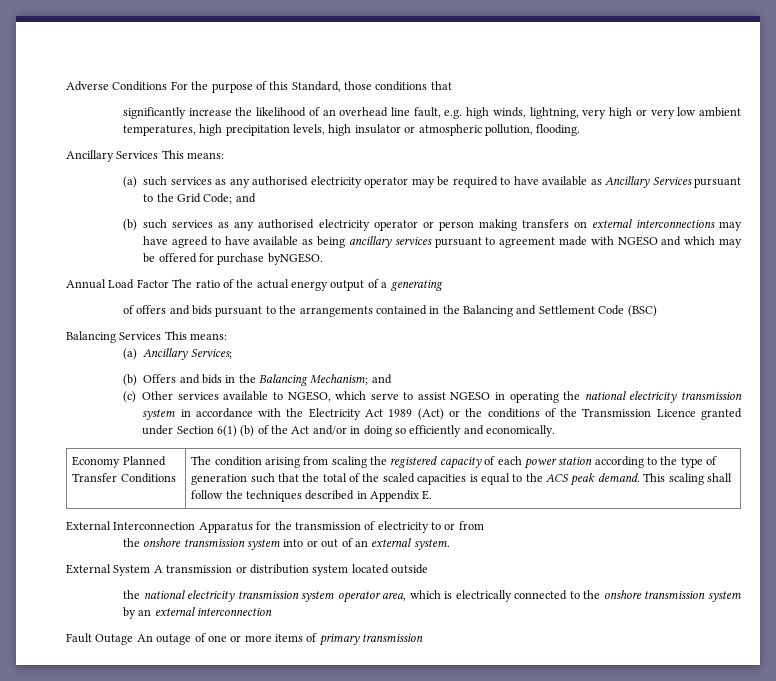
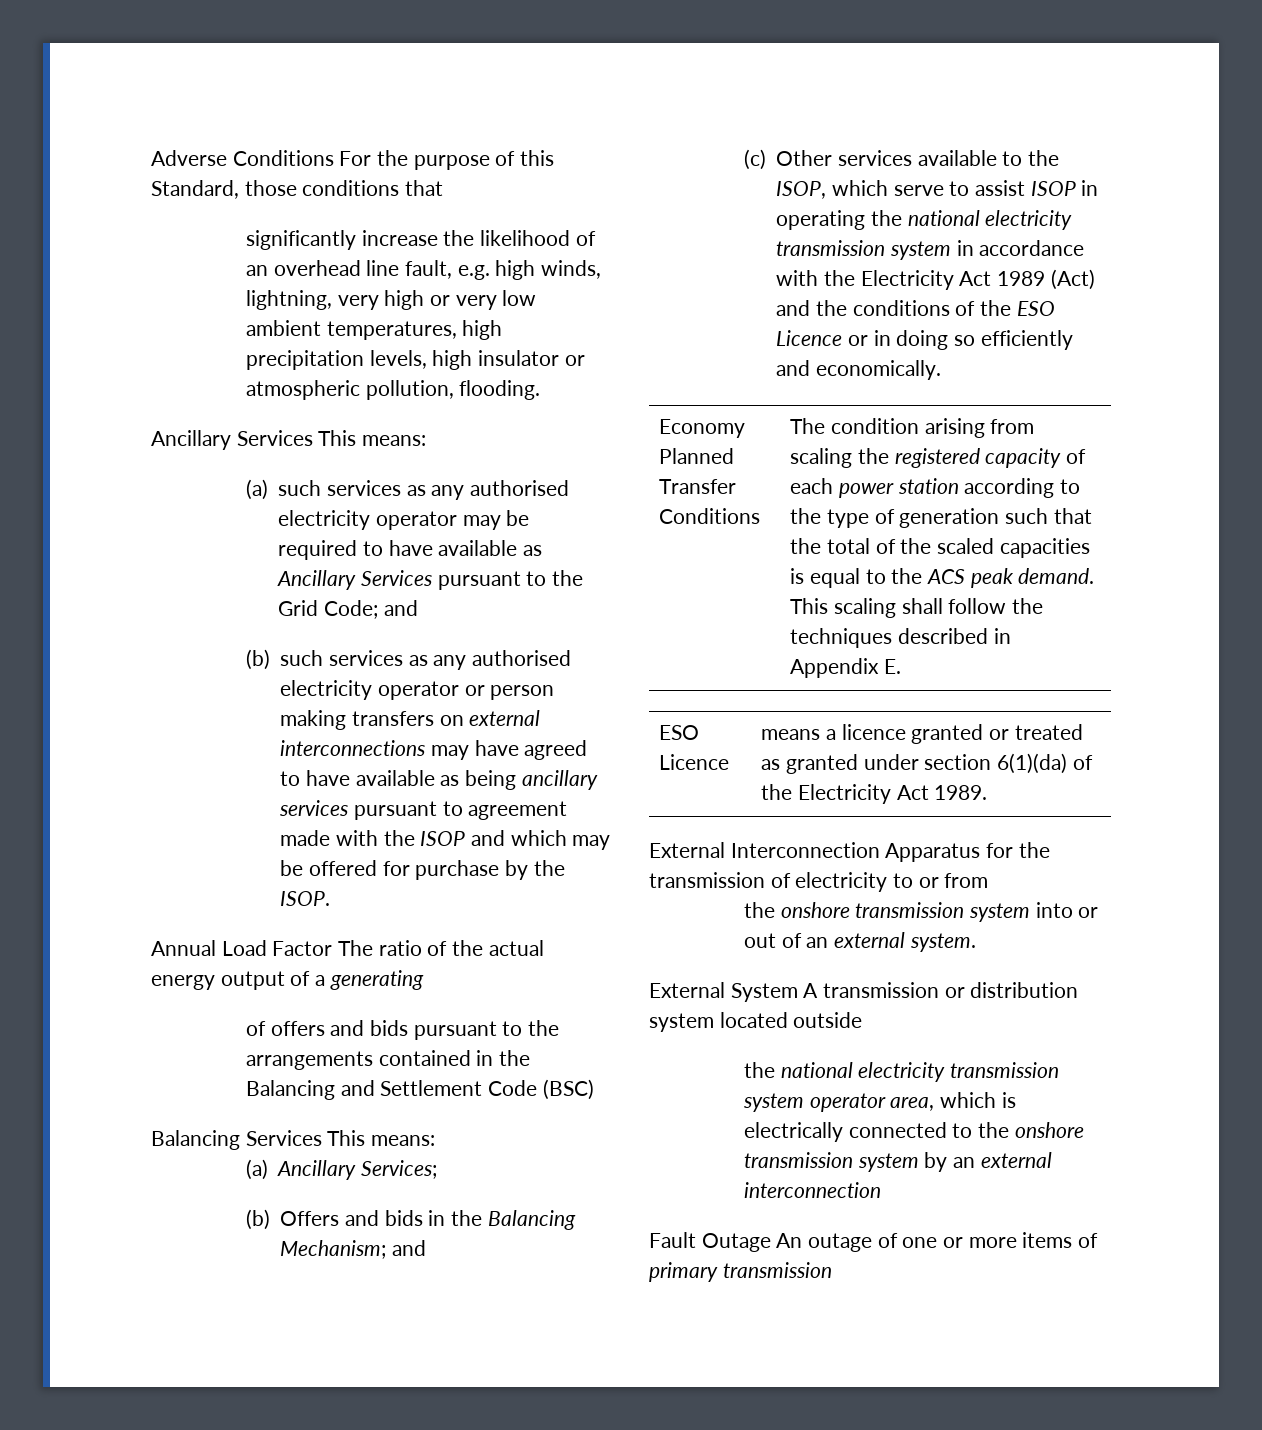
[617,236,658,246] NGESO -> [383,830,466,846] the ISOP
[267,253,323,265] byNGESO. -> [505,860,565,880] [280,891,331,906] by the ISOP.
[287,391,331,402] NGESO, -> [1028,150,1060,166] [776,181,827,199] the ISOP,
[450,391,491,401] NGESO -> [1030,181,1076,196] ISOP
[448,410,460,417] or -> [776,300,811,316] and
[582,408,742,420] [142,425,347,437] Transmission Licence granted under Section 6(1) (b) of the Act and/or -> [1016,301,1055,316] [776,330,869,346] ESO Licence or
(433, 495) none -> [659,725,700,740] [659,754,730,770] [761,724,1083,744] [761,753,1093,774] [761,784,988,804] // ESO Licence | means a licence granted or treated as granted under section 6(1)(da) of the Electricity Act 1989.

